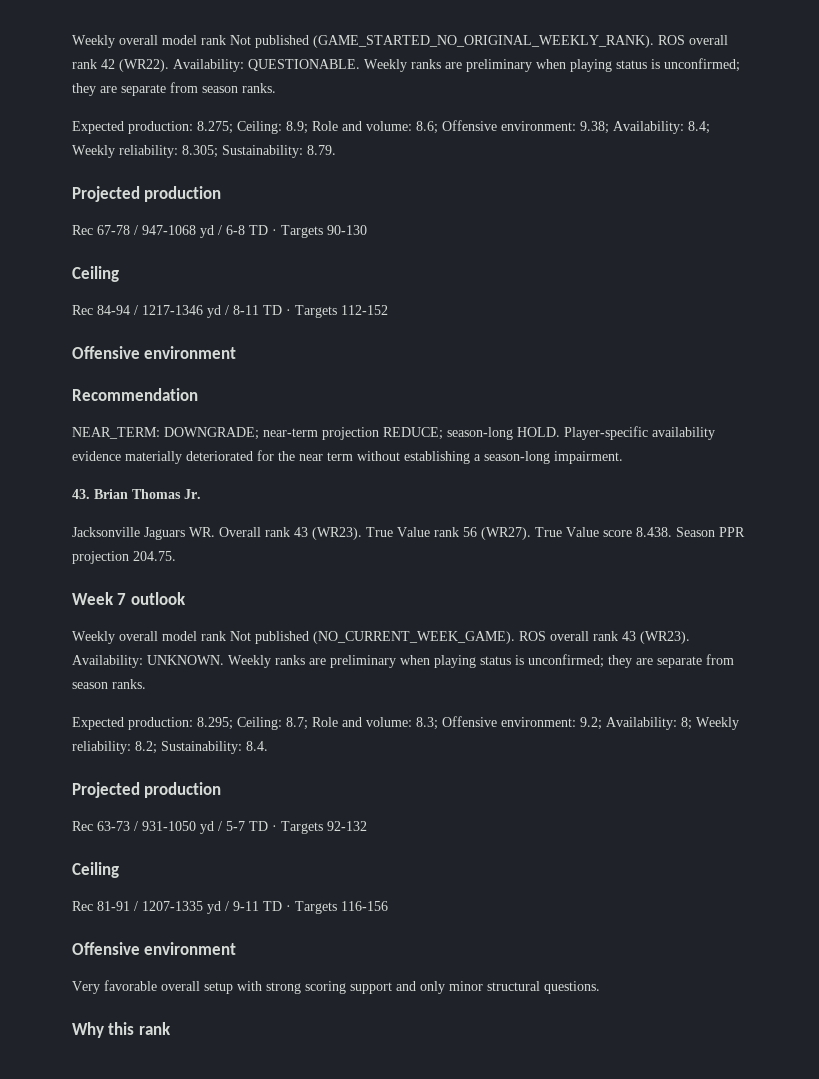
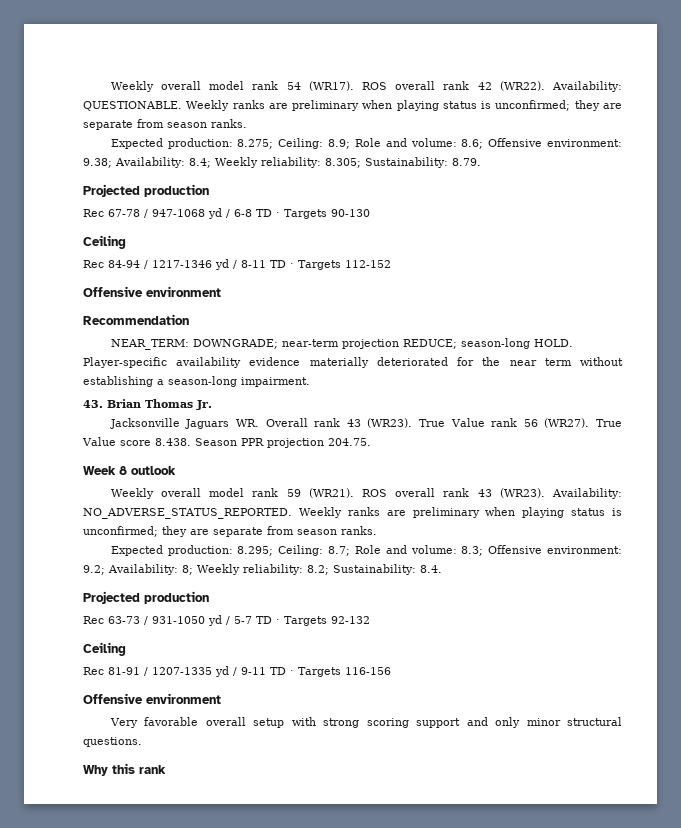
[72,35,654,48] Weekly overall model rank Not published (GAME_STARTED_NO_ORIGINAL_WEEKLY_RANK). -> [110,81,354,92] Weekly overall model rank 54 (WR17).
[117,593,127,605] 7 -> [119,466,127,475] 8
[230,631,515,644] Not published (NO_CURRENT_WEEK_GAME). -> [286,488,354,498] 59 (WR21).
[147,655,224,665] UNKNOWN. -> [83,508,292,519] NO_ADVERSE_STATUS_REPORTED.

